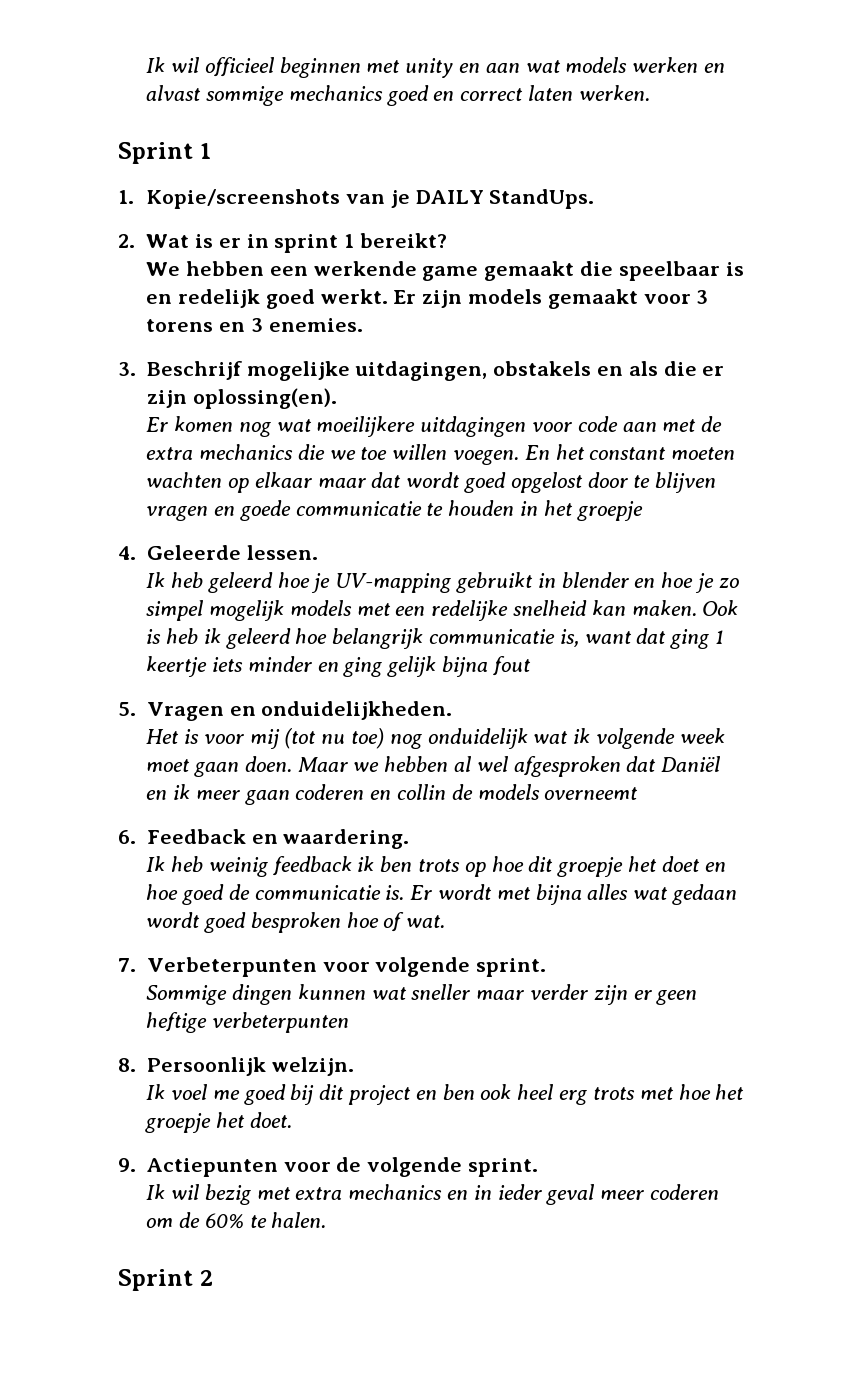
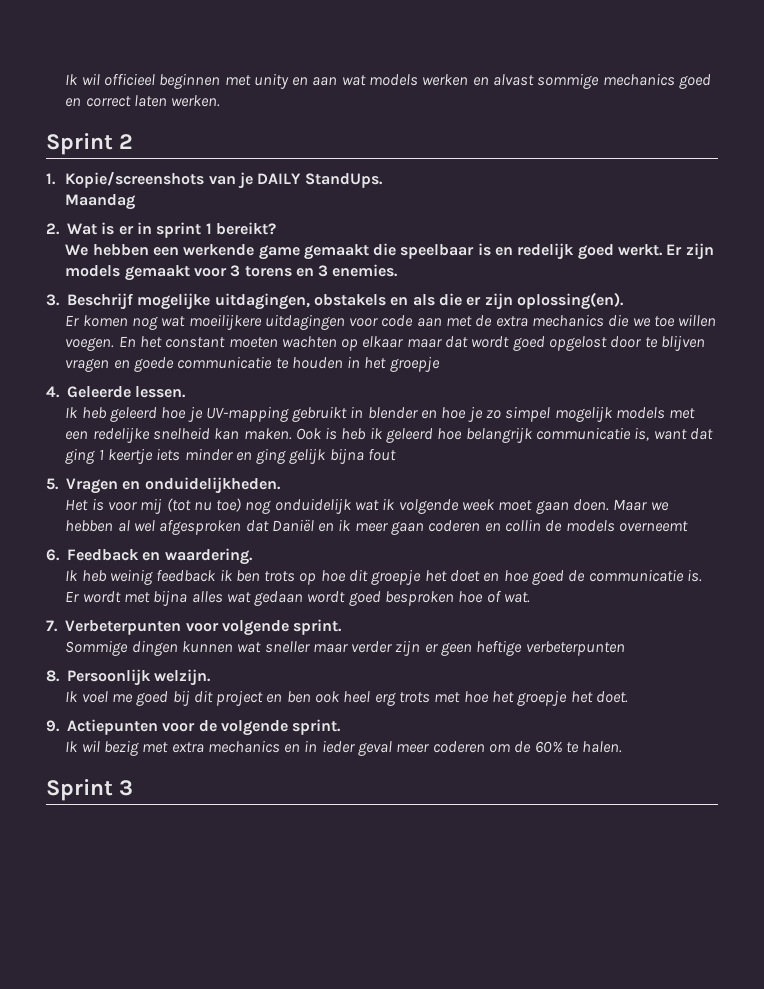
[199,143,212,159] 1 -> [119,134,134,149] 2
(595, 199) none -> [65,194,136,210] // Maandag
[199,1270,213,1286] 2 -> [119,780,134,796] 3

